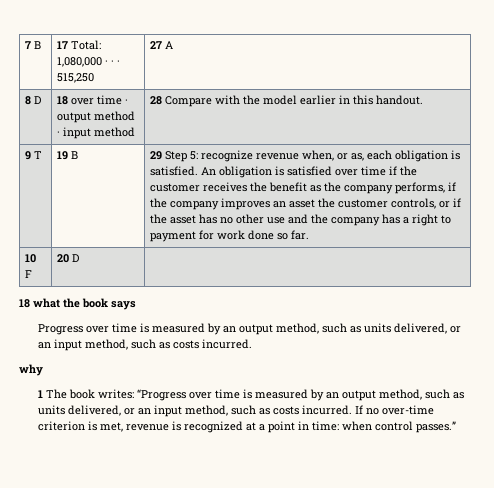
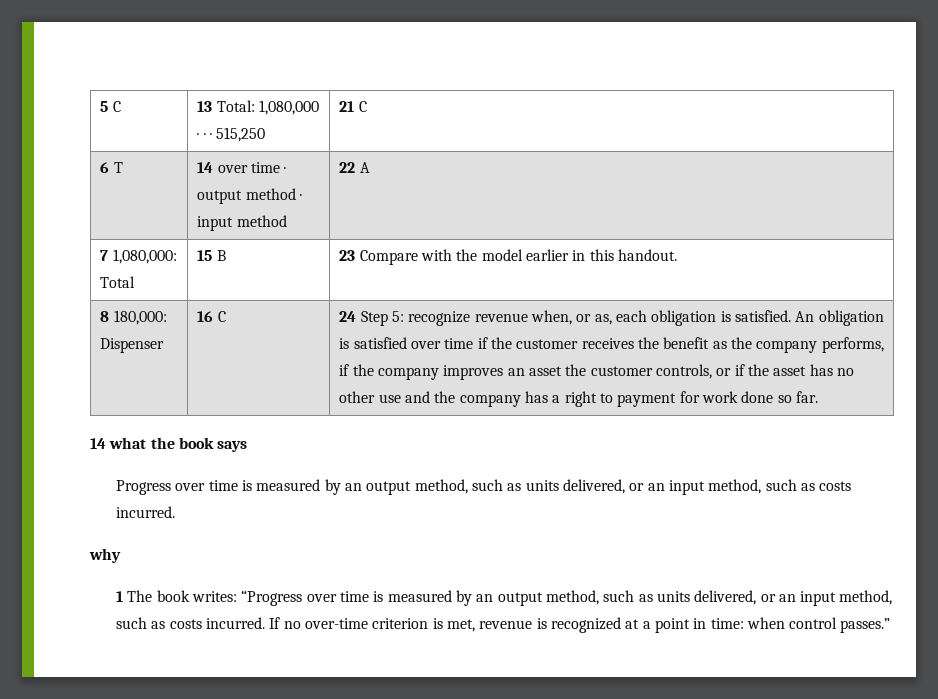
[25,41,42,49] [57,41,69,49] 7 B | 17 -> [100,101,121,112] [197,101,213,112] 5 C | 13
[150,41,174,49] [25,96,42,105] [57,96,69,105] 27 A // 8 D | 18 -> [339,101,367,112] [100,162,123,173] [197,162,214,173] 21 C // 6 T | 14
[150,96,163,105] 28 -> [339,162,370,173] [100,249,177,264] [100,276,136,288] [197,250,226,261] [339,250,356,261] 22 A // 7 1,080,000: Total | 15 B | 23
[25,151,43,160] [57,151,79,160] [150,151,163,160] 9 T | 19 B | 29 -> [100,310,167,325] [100,338,165,353] [197,311,226,322] [339,311,357,322] 8 180,000: Dispenser | 16 C | 24
[25,254,37,263] [25,270,33,278] [57,254,80,263] [19,299,30,308] // 10 F | 20 D | // 18 -> [90,438,106,449] // 14

